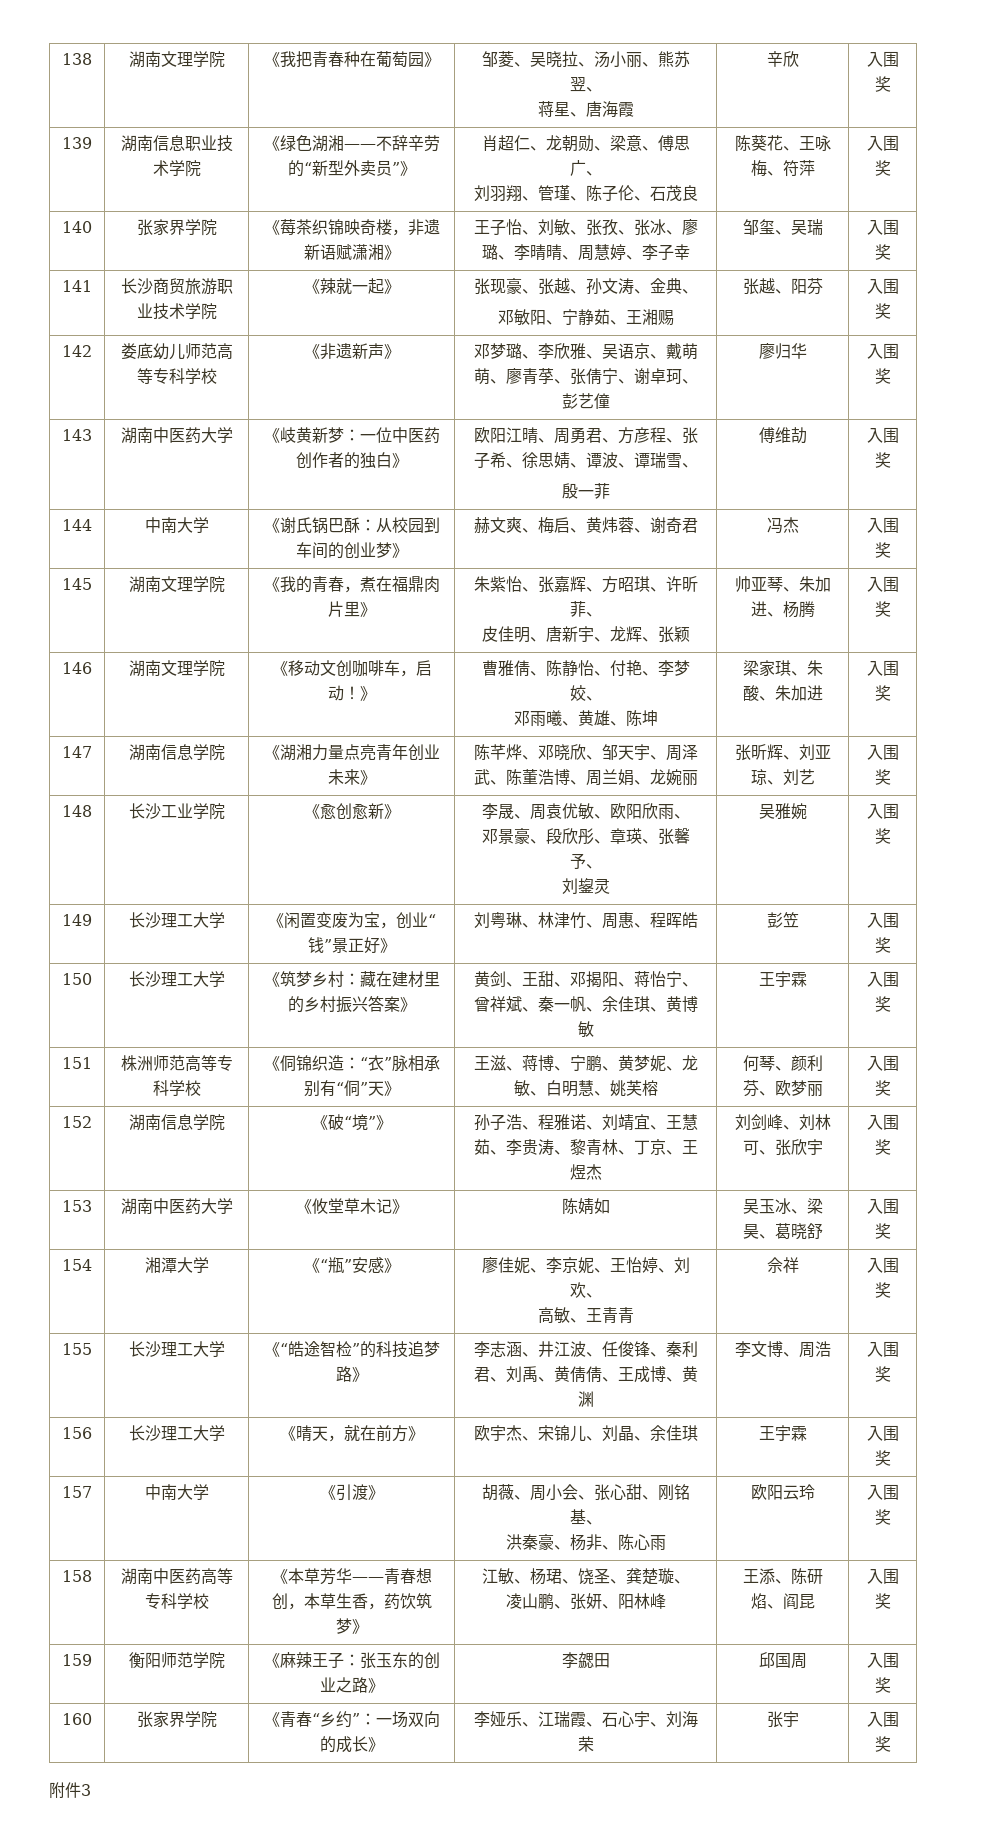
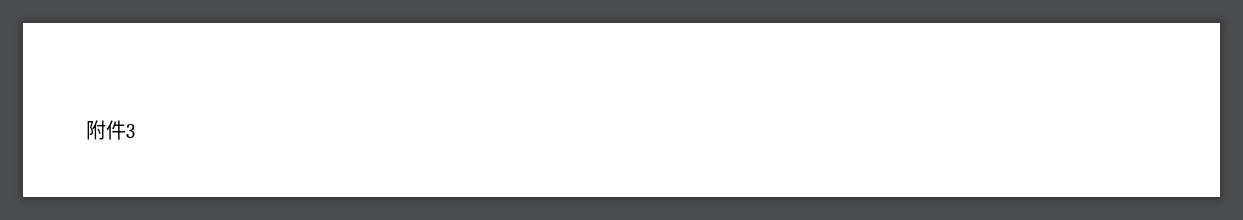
[62,53,92,65] [128,51,225,68] [263,51,440,68] [481,51,690,68] [569,77,602,92] [537,101,634,117] [766,51,799,67] [866,51,899,67] [874,76,891,92] [62,137,92,149] [120,135,233,152] [152,160,201,177] [263,135,440,152] [287,160,416,177] [481,135,690,152] [569,160,602,176] [473,185,698,202] [734,135,831,152] [750,160,815,177] [866,135,899,151] [874,160,891,176] [62,221,92,233] [136,219,217,236] [263,219,440,236] [303,244,400,260] [473,219,698,236] [481,244,690,261] [742,219,823,235] [866,219,899,235] [874,244,891,260] [62,280,92,292] [120,278,233,295] [136,303,217,320] [303,278,400,294] [473,278,698,295] [497,309,674,326] [742,278,823,295] [866,278,899,294] [874,303,891,319] [62,345,92,357] [120,343,233,360] [136,368,217,384] [303,343,400,360] [473,343,698,360] [473,368,698,385] [561,393,610,409] [758,343,807,359] [866,343,899,359] [874,368,891,384] [62,429,92,441] [120,427,233,444] [263,427,440,444] [295,452,408,469] [473,427,698,444] [473,452,698,469] [561,483,610,499] [758,427,807,444] [866,427,899,443] [874,452,891,468] [62,519,92,531] [144,517,209,533] [263,517,440,534] [295,542,408,559] [473,517,698,534] [766,517,799,534] [866,517,899,533] [874,542,891,558] [62,578,92,590] [128,576,225,593] [263,576,440,593] [327,601,376,617] [473,576,698,593] [569,601,602,617] [481,626,690,643] [734,576,831,592] [750,601,815,618] [866,576,899,592] [874,601,891,617] [62,662,92,674] [128,660,225,677] [271,660,432,677] [327,685,376,701] [481,660,690,677] [569,685,602,701] [513,710,658,727] [742,660,823,677] [742,685,823,701] [866,660,899,676] [874,685,891,701] [62,746,92,758] [128,744,225,761] [263,744,440,761] [327,769,376,785] [473,744,698,761] [473,769,698,786] [734,744,831,761] [750,769,815,785] [866,744,899,760] [874,769,891,785] [62,805,92,817] [128,803,225,820] [303,803,400,820] [481,803,690,820] [481,828,690,845] [569,853,602,869] [561,878,610,894] [758,803,807,820] [866,803,899,819] [874,828,891,844] [62,914,92,926] [128,912,225,928] [267,912,436,929] [307,937,396,954] [473,912,698,929] [766,912,799,928] [866,912,899,928] [874,937,891,953] [62,973,92,985] [128,971,225,987] [263,971,440,988] [287,996,416,1013] [473,971,698,988] [473,996,698,1013] [577,1021,594,1037] [758,971,807,987] [866,971,899,987] [874,996,891,1012] [62,1057,92,1069] [120,1055,233,1072] [152,1080,201,1096] [263,1055,440,1071] [303,1080,400,1097] [473,1055,698,1072] [513,1080,658,1097] [742,1055,823,1071] [742,1080,823,1097] [866,1055,899,1071] [874,1080,891,1096] [62,1116,92,1128] [128,1114,225,1131] [311,1114,392,1131] [473,1114,698,1131] [473,1139,698,1156] [569,1164,602,1180] [734,1114,831,1130] [742,1139,823,1156] [866,1114,899,1130] [874,1139,891,1155] [62,1200,92,1212] [120,1198,233,1215] [295,1198,408,1214] [561,1198,610,1215] [742,1198,823,1214] [742,1223,823,1240] [866,1198,899,1214] [874,1223,891,1239] [62,1259,92,1271] [144,1257,209,1273] [303,1257,400,1273] [481,1257,690,1274] [569,1282,602,1298] [537,1307,634,1324] [766,1257,799,1273] [866,1257,899,1273] [874,1282,891,1298] [62,1343,92,1355] [128,1341,225,1357] [263,1341,440,1358] [335,1366,368,1382] [473,1341,698,1357] [473,1366,698,1383] [577,1391,594,1407] [734,1341,831,1358] [866,1341,899,1357] [874,1366,891,1382] [62,1427,92,1439] [128,1425,225,1441] [279,1425,424,1442] [473,1425,698,1442] [758,1425,807,1441] [866,1425,899,1441] [874,1450,891,1466] [62,1486,92,1498] [144,1484,209,1500] [319,1484,384,1501] [481,1484,690,1501] [569,1509,602,1525] [505,1534,666,1551] [750,1484,815,1500] [866,1484,899,1500] [874,1509,891,1525] [62,1570,92,1582] [120,1568,233,1585] [144,1593,209,1609] [271,1568,432,1585] [271,1593,432,1610] [335,1618,368,1634] [481,1568,690,1585] [505,1593,666,1610] [742,1568,823,1585] [750,1593,815,1610] [866,1568,899,1584] [874,1593,891,1609] [62,1654,92,1666] [128,1652,225,1669] [263,1652,440,1669] [319,1677,384,1693] [561,1652,610,1668] [758,1652,807,1669] [866,1652,899,1668] [874,1677,891,1693] [62,1713,92,1725] [136,1711,217,1728] [263,1711,440,1728] [319,1736,384,1753] [473,1711,698,1727] [577,1736,594,1752] [766,1711,799,1728] [866,1711,899,1727] [874,1736,891,1752] 138 | 湖南文理学院 | 《我把青春种在葡萄园》 | 邹菱、吴晓拉、汤小丽、熊苏翌、 // 蒋星、唐海霞 | 辛欣 | 入围奖 // 139 | 湖南信息职业技术学院 | 《绿色湖湘——不辞辛劳的“新型外卖员”》 | 肖超仁、龙朝勋、梁意、傅思广、 // 刘羽翔、管瑾、陈子伦、石茂良 | 陈葵花、王咏梅、符萍 | 入围奖 // 140 | 张家界学院 | 《莓茶织锦映奇楼，非遗新语赋潇湘》 | 王子怡、刘敏、张孜、张冰、廖璐、李晴晴、周慧婷、李子幸 | 邹玺、吴瑞 | 入围奖 // 141 | 长沙商贸旅游职业技术学院 | 《辣就一起》 | 张现豪、张越、孙文涛、金典、 // 邓敏阳、宁静茹、王湘赐 | 张越、阳芬 | 入围奖 // 142 | 娄底幼儿师范高等专科学校 | 《非遗新声》 | 邓梦璐、李欣雅、吴语京、戴萌萌、廖青莩、张倩宁、谢卓珂、彭艺僮 | 廖归华 | 入围奖 // 143 | 湖南中医药大学 | 《岐黄新梦：一位中医药创作者的独白》 | 欧阳江晴、周勇君、方彦程、张子希、徐思婧、谭波、谭瑞雪、 // 殷一菲 | 傅维劼 | 入围奖 // 144 | 中南大学 | 《谢氏锅巴酥：从校园到车间的创业梦》 | 赫文爽、梅启、黄炜蓉、谢奇君 | 冯杰 | 入围奖 // 145 | 湖南文理学院 | 《我的青春，煮在福鼎肉片里》 | 朱紫怡、张嘉辉、方昭琪、许昕菲、 // 皮佳明、唐新宇、龙辉、张颖 | 帅亚琴、朱加进、杨腾 | 入围奖 // 146 | 湖南文理学院 | 《移动文创咖啡车，启动！》 | 曹雅倩、陈静怡、付艳、李梦姣、 // 邓雨曦、黄雄、陈坤 | 梁家琪、朱酸、朱加进 | 入围奖 // 147 | 湖南信息学院 | 《湖湘力量点亮青年创业未来》 | 陈芊烨、邓晓欣、邹天宇、周泽武、陈董浩博、周兰娟、龙婉丽 | 张昕辉、刘亚琼、刘艺 | 入围奖 // 148 | 长沙工业学院 | 《愈创愈新》 | 李晟、周袁优敏、欧阳欣雨、 // 邓景豪、段欣彤、章瑛、张馨予、 // 刘鋆灵 | 吴雅婉 | 入围奖 // 149 | 长沙理工大学 | 《闲置变废为宝，创业“钱”景正好》 | 刘粤琳、林津竹、周惠、程晖皓 | 彭笠 | 入围奖 // 150 | 长沙理工大学 | 《筑梦乡村：藏在建材里的乡村振兴答案》 | 黄剑、王甜、邓揭阳、蒋怡宁、曾祥斌、秦一帆、余佳琪、黄博敏 | 王宇霖 | 入围奖 // 151 | 株洲师范高等专科学校 | 《侗锦织造：“衣”脉相承别有“侗”天》 | 王滋、蒋博、宁鹏、黄梦妮、龙敏、白明慧、姚芙榕 | 何琴、颜利芬、欧梦丽 | 入围奖 // 152 | 湖南信息学院 | 《破“境”》 | 孙子浩、程雅诺、刘靖宜、王慧茹、李贵涛、黎青林、丁京、王煜杰 | 刘剑峰、刘林可、张欣宇 | 入围奖 // 153 | 湖南中医药大学 | 《攸堂草木记》 | 陈婧如 | 吴玉冰、梁昊、葛晓舒 | 入围奖 // 154 | 湘潭大学 | 《“瓶”安感》 | 廖佳妮、李京妮、王怡婷、刘欢、 // 高敏、王青青 | 佘祥 | 入围奖 // 155 | 长沙理工大学 | 《“皓途智检”的科技追梦路》 | 李志涵、井江波、任俊锋、秦利君、刘禹、黄倩倩、王成博、黄渊 | 李文博、周浩 | 入围奖 // 156 | 长沙理工大学 | 《晴天，就在前方》 | 欧宇杰、宋锦儿、刘晶、余佳琪 | 王宇霖 | 入围奖 // 157 | 中南大学 | 《引渡》 | 胡薇、周小会、张心甜、刚铭基、 // 洪秦豪、杨非、陈心雨 | 欧阳云玲 | 入围奖 // 158 | 湖南中医药高等专科学校 | 《本草芳华——青春想创，本草生香，药饮筑梦》 | 江敏、杨珺、饶圣、龚楚璇、 // 凌山鹏、张妍、阳林峰 | 王添、陈研焰、阎昆 | 入围奖 // 159 | 衡阳师范学院 | 《麻辣王子：张玉东的创业之路》 | 李勰田 | 邱国周 | 入围奖 // 160 | 张家界学院 | 《青春“乡约”：一场双向的成长》 | 李娅乐、江瑞霞、石心宇、刘海荣 | 张宇 | 入围奖 // -> (86, 130) none

